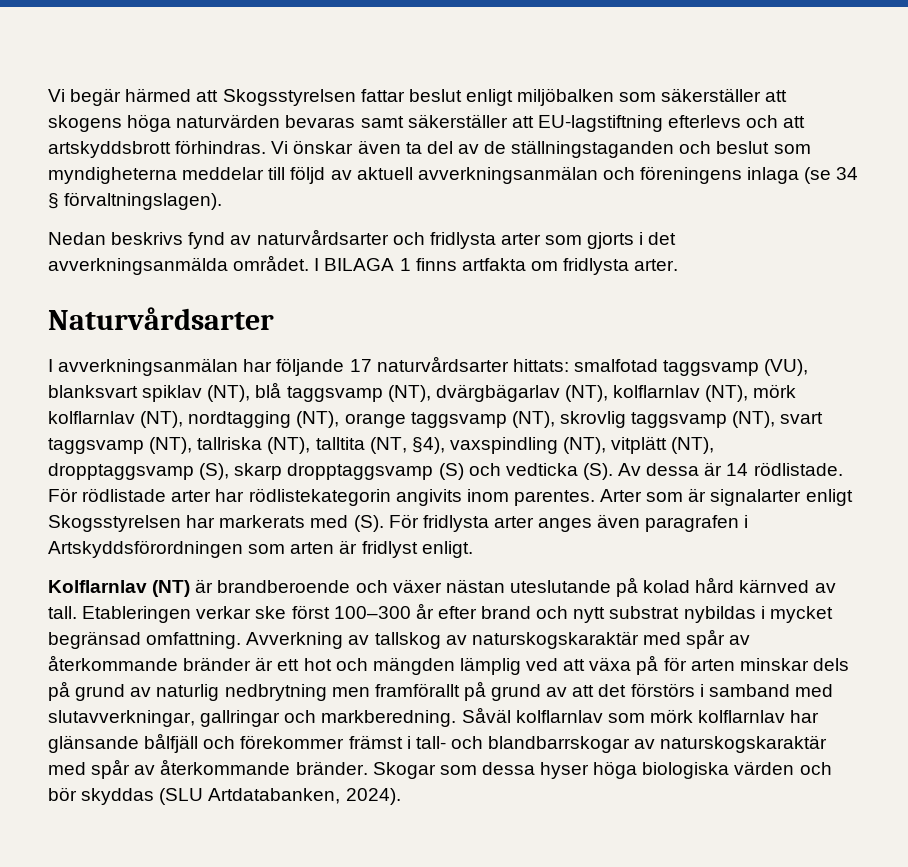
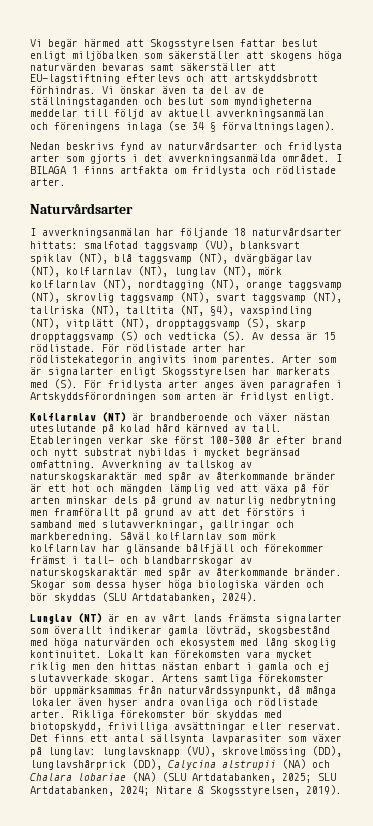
(630, 266) none -> [252,166,336,174] och rödlistade
[349,359,372,372] 17 -> [234,228,246,236] 18
(749, 393) none -> [174,266,252,277] lunglav (NT),
[726,463,749,476] 14 -> [324,332,336,340] 15
(401, 796) none -> [30,613,342,624] [30,626,330,636] [30,638,336,648] [30,650,312,660] [30,662,330,672] [30,674,324,684] [30,686,336,696] [30,698,318,708] [30,710,282,720] [30,722,342,732] [30,734,342,744] [30,746,342,757] [30,759,330,770] [30,772,336,783] [30,785,342,796] // Lunglav (NT) är en av vårt lands främsta signalarter som överallt indikerar gamla lövträd, skogsbestånd med höga naturvärden och ekosystem med lång skoglig kontinuitet. Lokalt kan förekomsten vara mycket riklig men den hittas nästan enbart i gamla och ej slutavverkade skogar. Artens samtliga förekomster bör uppmärksammas från naturvårdssynpunkt, då många lokaler även hyser andra ovanliga och rödlistade arter. Rikliga förekomster bör skyddas med biotopskydd, frivilliga avsättningar eller reservat. Det finns ett antal sällsynta lavparasiter som växer på lunglav: lunglavsknapp (VU), skrovelmössing (DD), lunglavshårprick (DD), Calycina alstrupii (NA) och Chalara lobariae (NA) (SLU Artdatabanken, 2025; SLU Artdatabanken, 2024; Nitare & Skogsstyrelsen, 2019).

